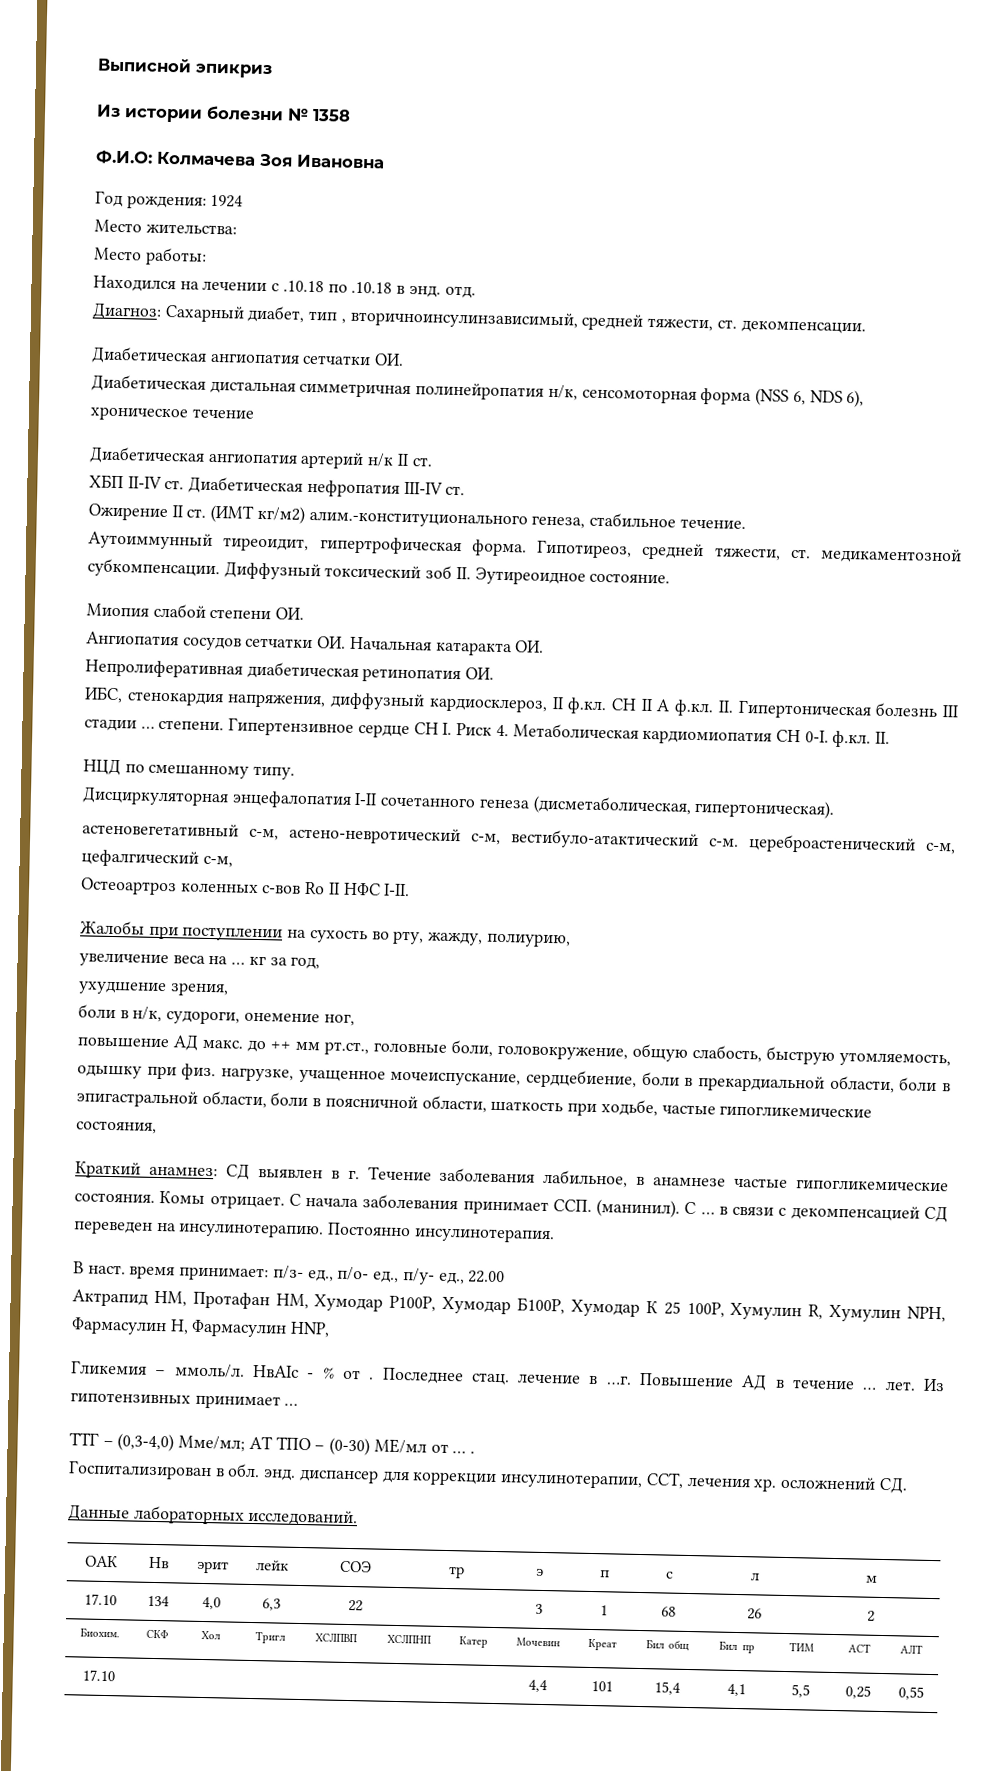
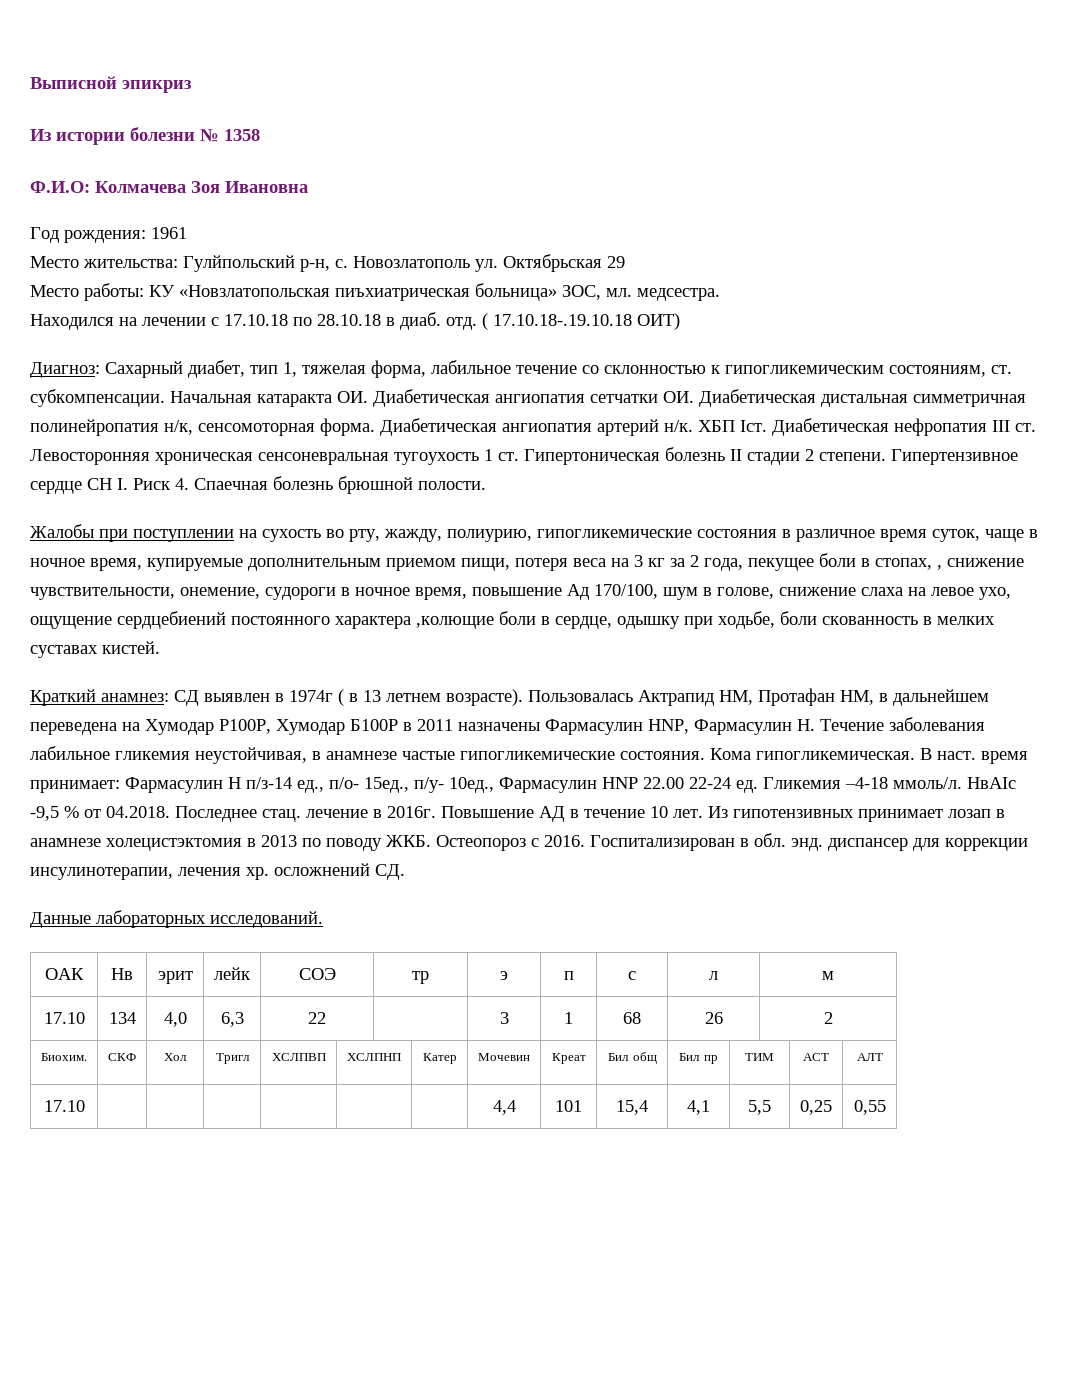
[210,194,244,208] 1924 -> [151,227,187,239] 1961
[94,247,207,266] [93,275,476,299] [92,302,866,335] // Место работы: // Находился на лечении с .10.18 по .10.18 в энд. отд. // Диагноз: Сахарный диабет, тип , вторичноинсулинзависимый, средней тяжести, ст. декомпенсации. // -> [183,254,625,272] [30,283,720,301] [30,312,680,330] [30,360,1012,378] [30,389,368,407] Гулйпольский р-н, с. Новозлатополь ул. Октябрьская 29 // Место работы: КУ «Новзлатопольская пиъхиатрическая больница» ЗОС, мл. медсестра. // Находился на лечении с 17.10.18 по 28.10.18 в диаб. отд. ( 17.10.18-.19.10.18 ОИТ) // Диагноз: Сахарный диабет, тип 1, тяжелая форма, лабильное течение со склонностью к гипогликемическим состояниям, ст. субкомпенсации. Начальная катаракта ОИ.
(405, 359) // -> (694, 397) none
[700,387,865,408] [90,406,254,422] [89,446,433,470] [89,474,185,490] форма (NSS 6, NDS 6), хроническое течение // Диабетическая ангиопатия артерий н/к II ст. // ХБП II-IV ст. -> [320,418,767,436] форма. Диабетическая ангиопатия артерий н/к. ХБП Iст.
[403,481,466,496] [88,503,746,529] [88,531,962,565] [87,558,671,586] [86,603,305,620] [86,631,545,657] [85,659,495,684] [84,686,959,720] [84,718,155,732] III-IV ст. // Ожирение II ст. (ИМТ кг/м2) алим.-конституционального генеза, стабильное течение. // Аутоиммунный тиреоидит, гипертрофическая форма. Гипотиреоз, средней тяжести, ст. медикаментозной субкомпенсации. Диффузный токсический зоб II. Эутиреоидное состояние. // Миопия слабой степени ОИ. // Ангиопатия сосудов сетчатки ОИ. Начальная катаракта ОИ. // Непролиферативная диабетическая ретинопатия ОИ. // ИБС, стенокардия напряжения, диффузный кардиосклероз, II ф.кл. СН II А ф.кл. II. Гипертоническая болезнь III стадии … -> [992,420,1036,432] [30,447,814,465] III ст. Левосторонняя хроническая сенсоневральная тугоухость 1 ст. Гипертоническая болезнь II стадии 2
[512,723,891,748] [83,758,296,780] [82,786,835,819] [82,821,956,855] [81,849,233,868] [80,877,411,897] Метаболическая кардиомиопатия СН 0-I. ф.кл. II. // НЦД по смешанному типу. // Дисциркуляторная энцефалопатия I-II сочетанного генеза (дисметаболическая, гипертоническая). // астеновегетативный с-м, астено-невротический с-м, вестибуло-атактический с-м. цереброастенический с-м, цефалгический с-м, // Остеоартроз коленных с-вов Rо II НФС I-II. -> [194,476,486,494] Спаечная болезнь брюшной полости.
[79,952,169,968] // увеличение -> [537,529,1038,542] [30,558,568,571] гипогликемические состояния в различное время суток, чаще в ночное время, купируемые дополнительным приемом пищи, потеря
[231,962,246,965] … -> [634,555,643,567] 3
[290,956,321,970] [78,980,229,997] [78,1004,355,1026] [77,1034,951,1068] [77,1063,951,1094] [76,1089,873,1118] [76,1120,157,1134] год, // ухудшение зрения, // боли в н/к, судороги, онемение ног, // повышение АД макс. до ++ мм рт.ст., головные боли, головокружение, общую слабость, быструю утомляемость, одышку при физ. нагрузке, учащенное мочеиспускание, сердцебиение, боли в прекардиальной области, боли в эпигастральной области, боли в поясничной области, шаткость при ходьбе, частые гипогликемические состояния, -> [690,553,1024,571] [30,584,1011,600] [30,611,995,629] [30,641,160,658] 2 года, пекущее боли в стопах, , снижение чувствительности, онемение, судороги в ночное время, повышение Ад 170/100, шум в голове, снижение слаха на левое ухо, ощущение сердцебиений постоянного характера ,колющие боли в сердце, одышку при ходьбе, боли скованность в мелких суставах кистей.
[347,1166,629,1188] г. Течение заболевания лабильное, -> [289,688,989,706] [30,717,985,735] [30,746,307,764] 1974г ( в 13 летнем возрасте). Пользовалась Актрапид НМ, Протафан НМ, в дальнейшем переведена на Хумодар Р100Р, Хумодар Б100Р в 2011 назначены Фармасулин НNP, Фармасулин Н. Течение заболевания лабильное гликемия неустойчивая,
[159,1191,948,1223] [73,1220,555,1244] [73,1261,506,1285] [72,1289,947,1323] [71,1317,331,1338] [71,1360,167,1376] Комы отрицает. С начала заболевания принимает ССП. (манинил). С … в связи с декомпенсацией СД переведен на инсулинотерапию. Постоянно инсулинотерапия. // В наст. время принимает: п/з- ед., п/о- ед., п/у- ед., 22.00 // Актрапид НМ, Протафан НМ, Хумодар Р100Р, Хумодар Б100Р, Хумодар К 25 100Р, Хумулин R, Хумулин NРН, Фармасулин Н, Фармасулин НNР, // Гликемия – -> [710,748,1028,764] [30,777,888,793] Кома гипогликемическая. В наст. время принимает: Фармасулин Н п/з-14 ед., п/о- 15ед., п/у- 10ед., Фармасулин НNP 22.00 22-24 ед. Гликемия –4-18
[307,1373,315,1379] - -> [30,806,59,821] -9,5
[369,1377,375,1380] . -> [106,806,170,818] 04.2018.
[605,1375,632,1385] …г. -> [387,806,436,818] 2016г.
[862,1387,877,1390] … -> [650,806,668,818] 10
[284,1403,299,1406] [69,1432,475,1456] … // ТТГ – (0,3-4,0) Мме/мл; АТ ТПО – (0-30) МЕ/мл от … . // -> [948,809,1005,818] [30,835,585,851] лозап в анамнезе холецистэктомия в 2013 по поводу ЖКБ. Остеопороз с 2016.
[645,1472,684,1489] ССТ, -> (173, 873) none

